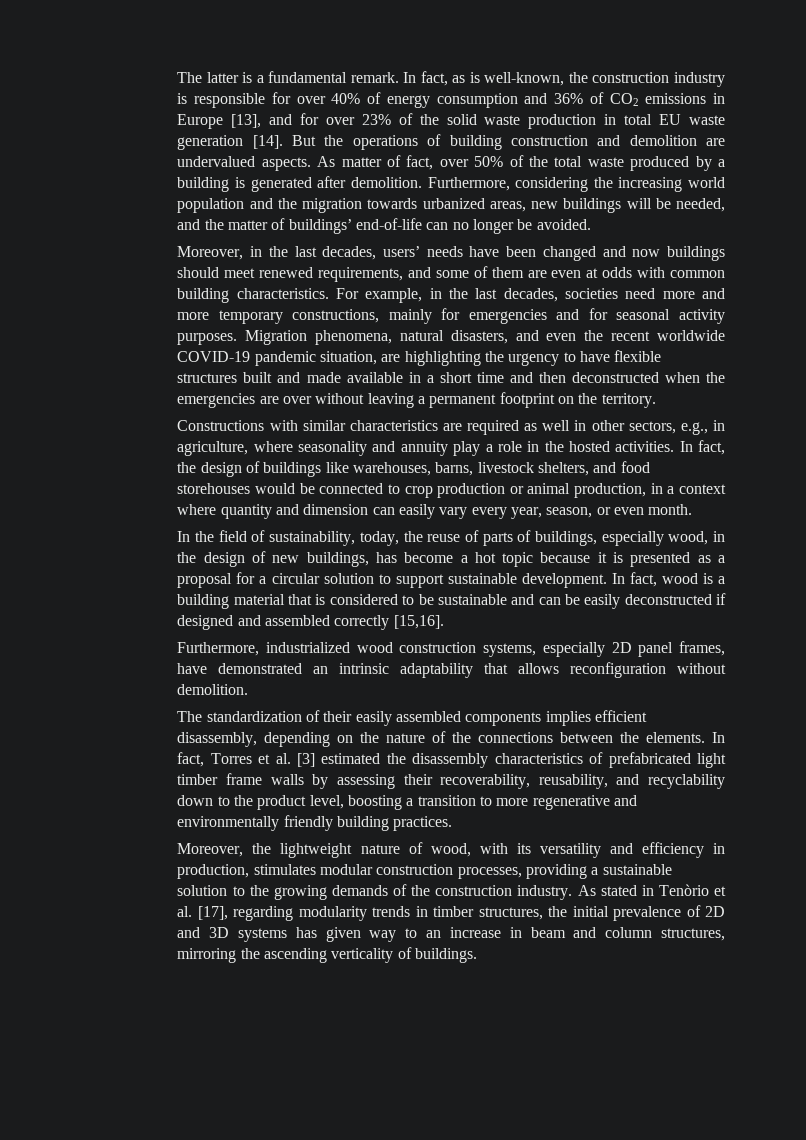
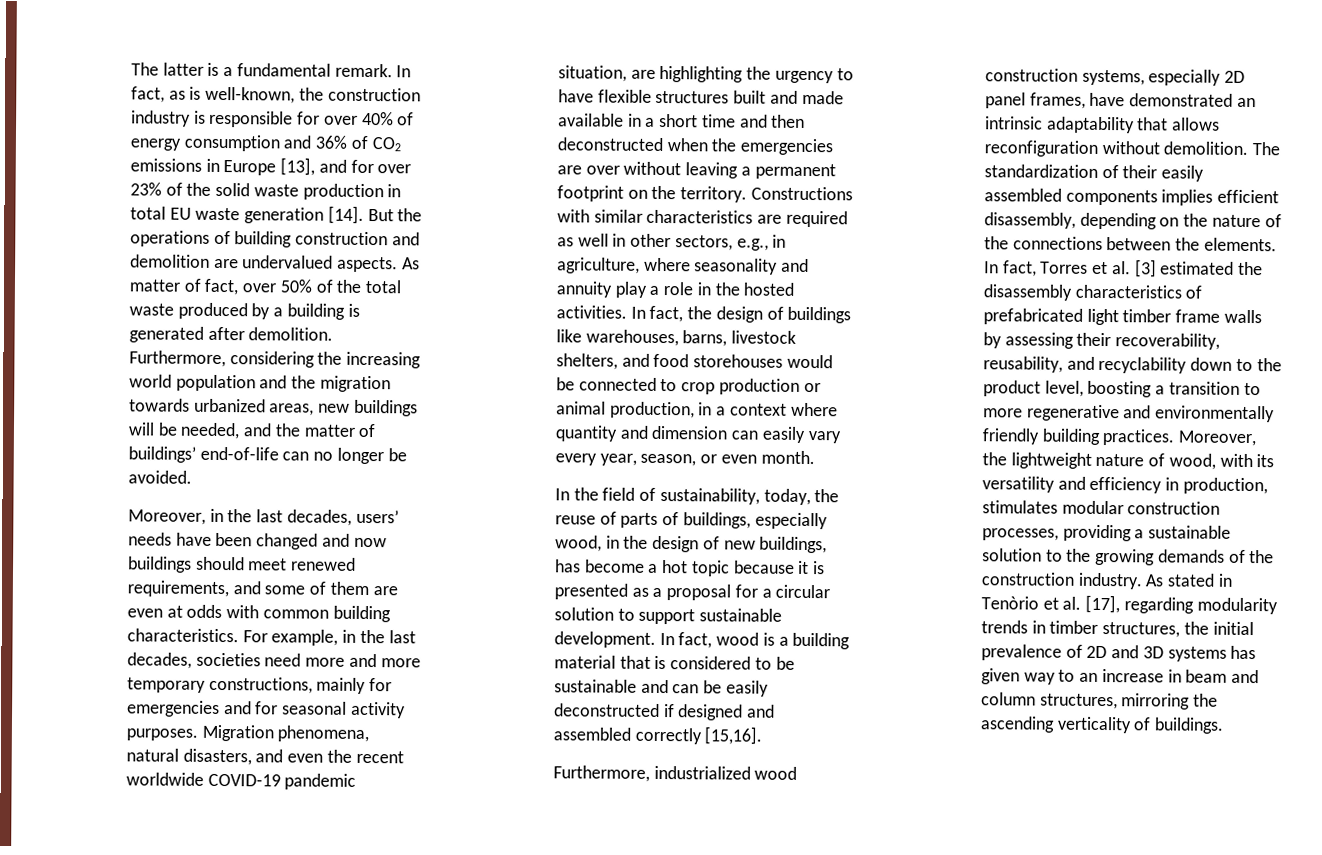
(656, 400) // -> (748, 194) none
(249, 689) // -> (1249, 148) none
(453, 823) // -> (1175, 437) none

